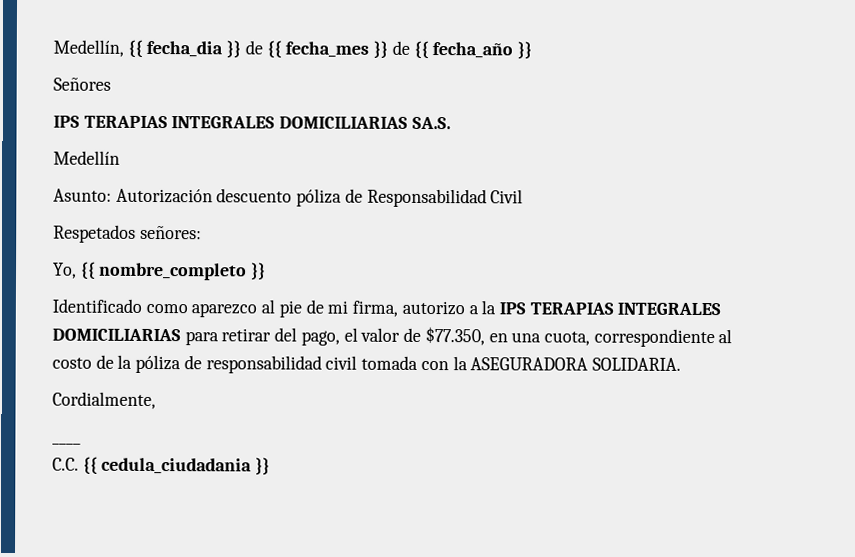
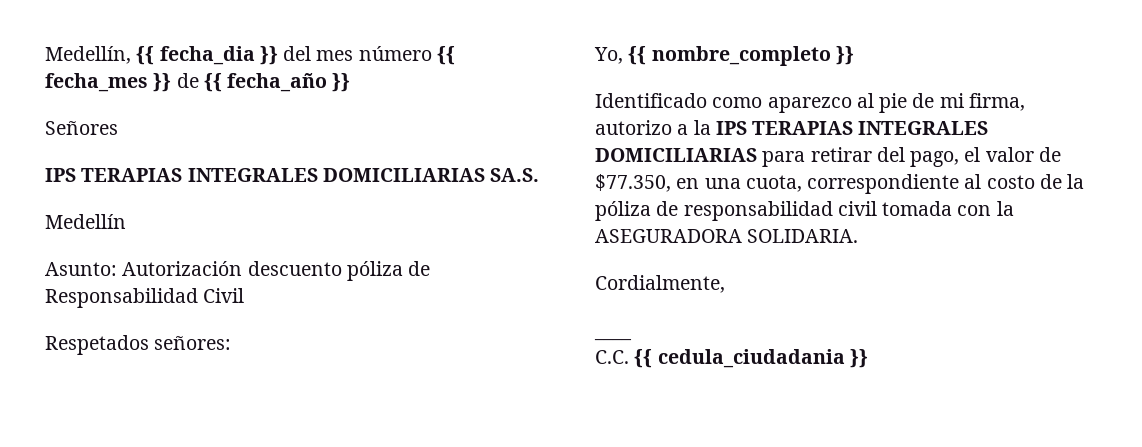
[244,40,263,55] de -> [283,46,432,61] del mes número

